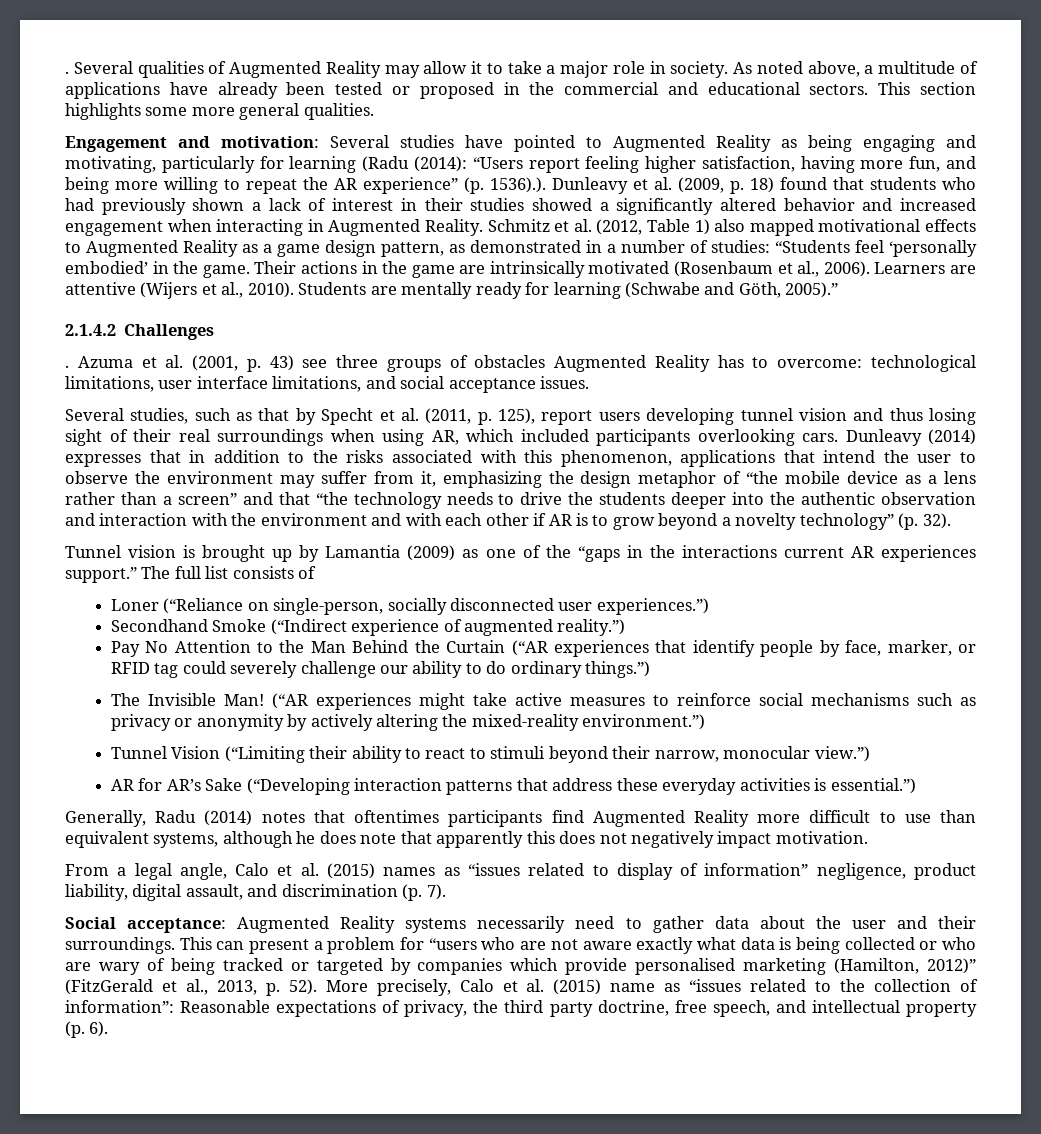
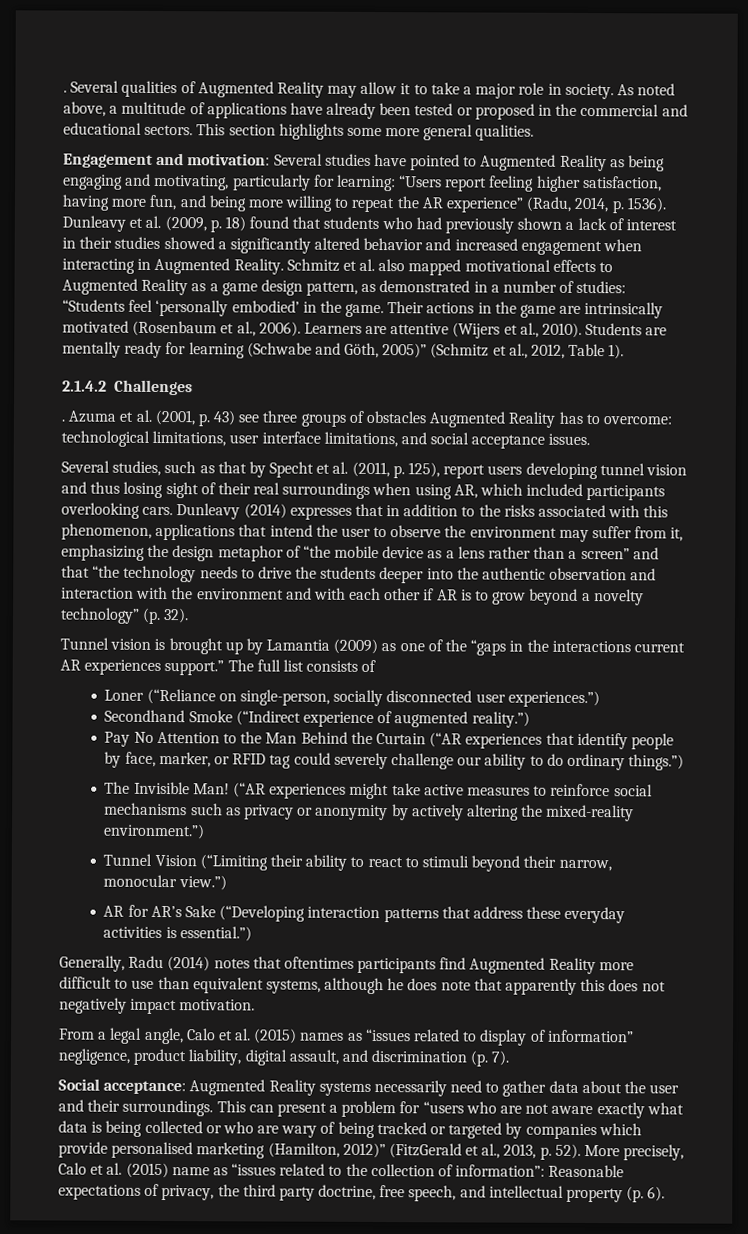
[289,156,467,173] learning (Radu (2014): -> [336,174,396,192] learning:
[464,177,546,194] (p. 1536).). -> [526,196,666,214] (Radu, 2014, p. 1536).
[596,219,710,235] (2012, Table 1) -> (376, 265) none
[785,282,839,298] 2005).” -> [382,343,625,360] 2005)” (Schmitz et al., 2012, Table 1).

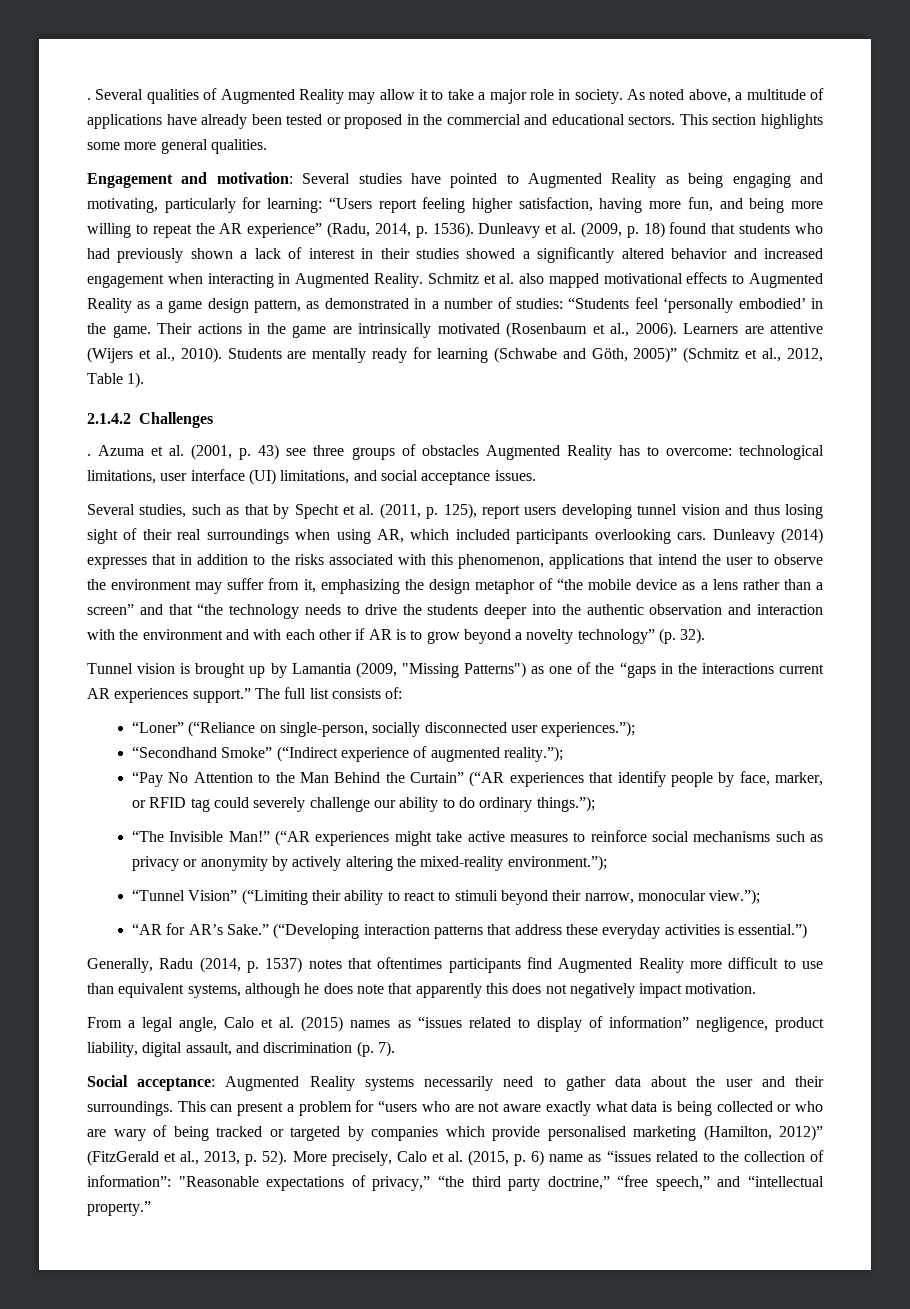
(321, 437) none -> [248,469,276,485] (UI)
[333,638,379,655] (2009) -> [355,662,526,678] (2009, "Missing Patterns")
[361,659,377,673] [104,689,145,701] of // Loner -> [385,687,403,699] [132,721,185,733] of: // “Loner”
[507,690,600,708] [104,709,233,723] experiences.”) // Secondhand Smoke -> [541,721,636,737] [132,746,273,758] experiences.”); // “Secondhand Smoke”
[471,711,530,728] [104,731,131,747] reality.”) // Pay -> [503,746,563,762] [132,771,164,787] reality.”); // “Pay
[375,733,426,745] Curtain -> [410,772,465,783] Curtain”
[628,754,685,771] [104,781,230,795] things.”) // The Invisible Man! -> [536,796,595,812] [132,830,270,842] things.”); // “The Invisible Man!”
[103,823,206,840] [103,853,197,867] environment.”) // Tunnel Vision -> [507,855,607,871] [132,889,238,901] environment.”); // “Tunnel Vision”
[178,875,227,891] [103,905,125,917] view.”) // AR -> [709,889,761,905] [132,923,163,935] view.”); // “AR
[185,905,217,918] Sake -> [226,924,269,935] Sake.”
[167,956,211,972] (2014) -> [199,957,303,973] (2014, p. 1537)
[125,1162,169,1179] (2015) -> [468,1150,545,1166] (2015, p. 6)
[548,1164,625,1178] Reasonable -> [178,1176,259,1187] "Reasonable
[161,1184,666,1203] privacy, the third party doctrine, free speech, and intellectual property (p. 6). -> [372,1175,824,1191] [87,1201,151,1216] privacy,” “the third party doctrine,” “free speech,” and “intellectual property.”

